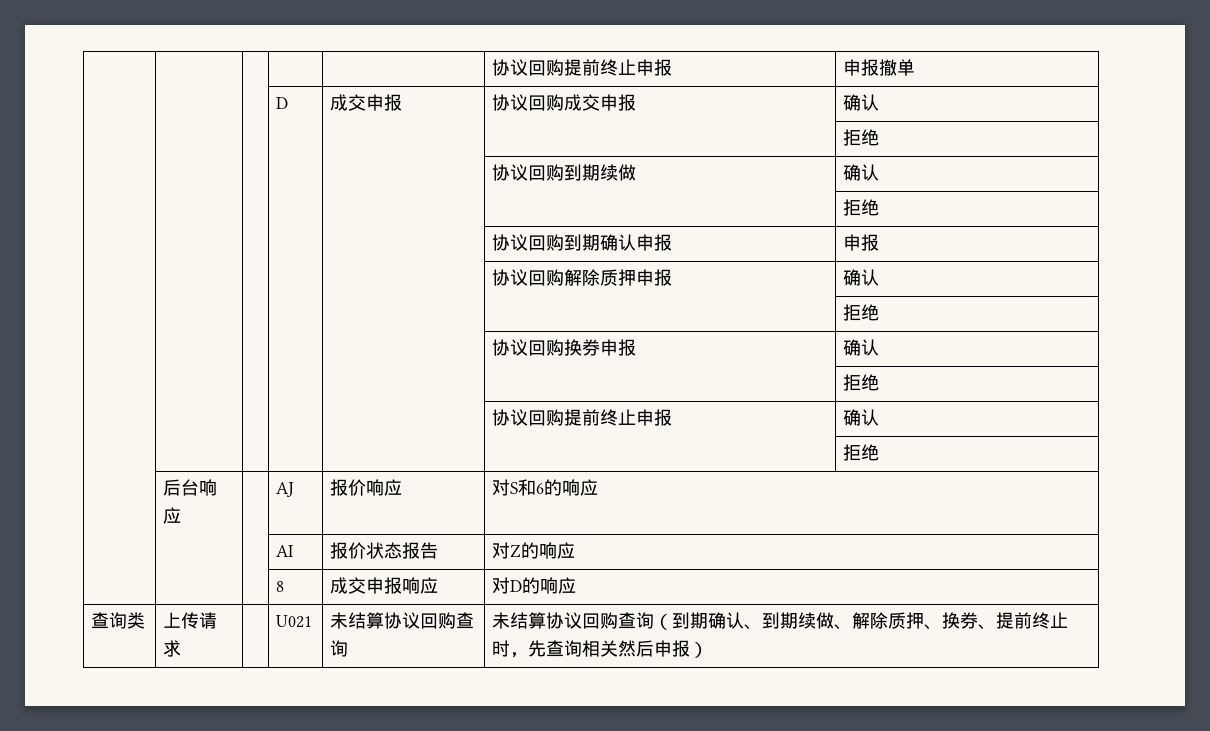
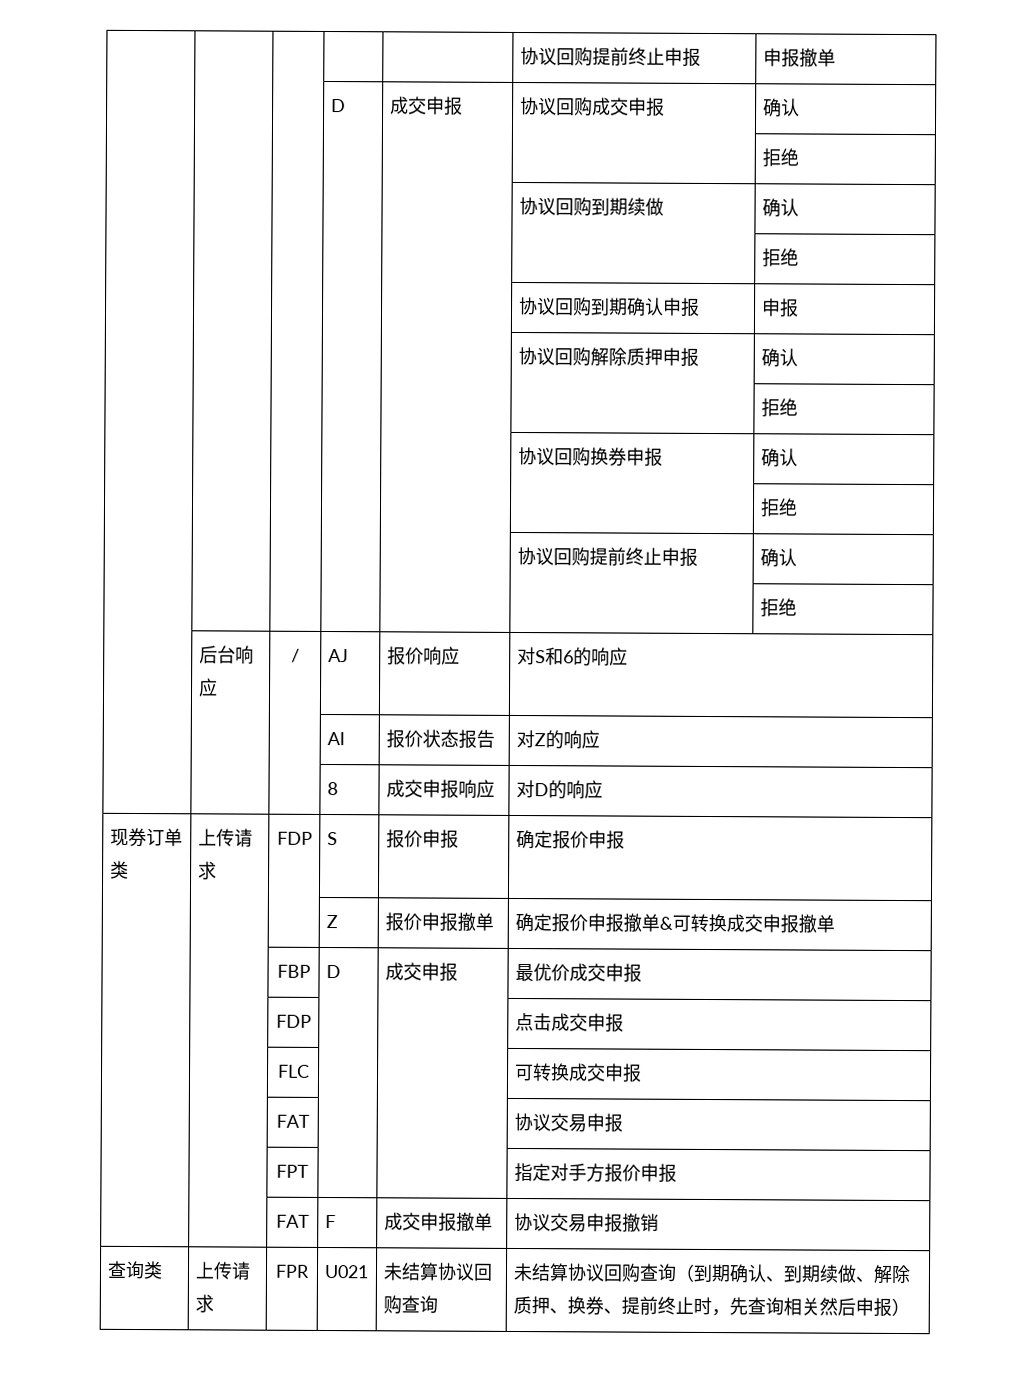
(182, 515) none -> [291,648,300,663] /
(577, 585) none -> [109,827,183,848] [109,860,129,879] [197,828,253,848] [197,861,217,880] [276,831,313,845] [326,831,338,846] [385,829,459,849] [515,829,625,850] [325,914,338,929] [384,912,494,932] [514,912,835,934] [276,964,311,978] [325,964,341,979] [384,962,458,982] [514,963,642,983] [275,1014,312,1028] [514,1012,624,1033] [277,1064,310,1078] [513,1063,642,1083] [275,1114,310,1128] [513,1112,623,1133] [276,1164,309,1178] [513,1162,677,1183] [275,1214,310,1228] [324,1214,336,1229] [383,1212,493,1232] [513,1212,659,1233] // 现券订单类 | 上传请求 | FDP | S | 报价申报 | 确定报价申报 // | | | Z | 报价申报撤单 | 确定报价申报撤单&可转换成交申报撤单 // | | FBP | D | 成交申报 | 最优价成交申报 // | | FDP | | | 点击成交申报 // | | FLC | | | 可转换成交申报 // | | FAT | | | 协议交易申报 // | | FPT | | | 指定对手方报价申报 // | | FAT | F | 成交申报撤单 | 协议交易申报撤销
(182, 648) none -> [275,1264,310,1278] FPR

